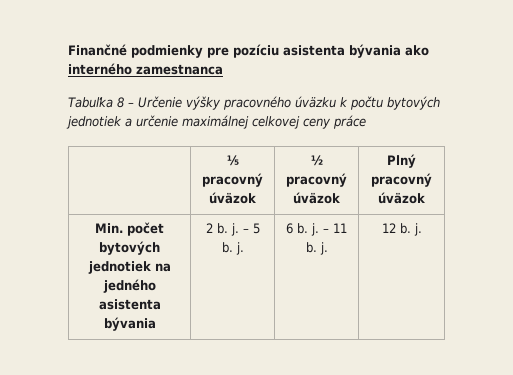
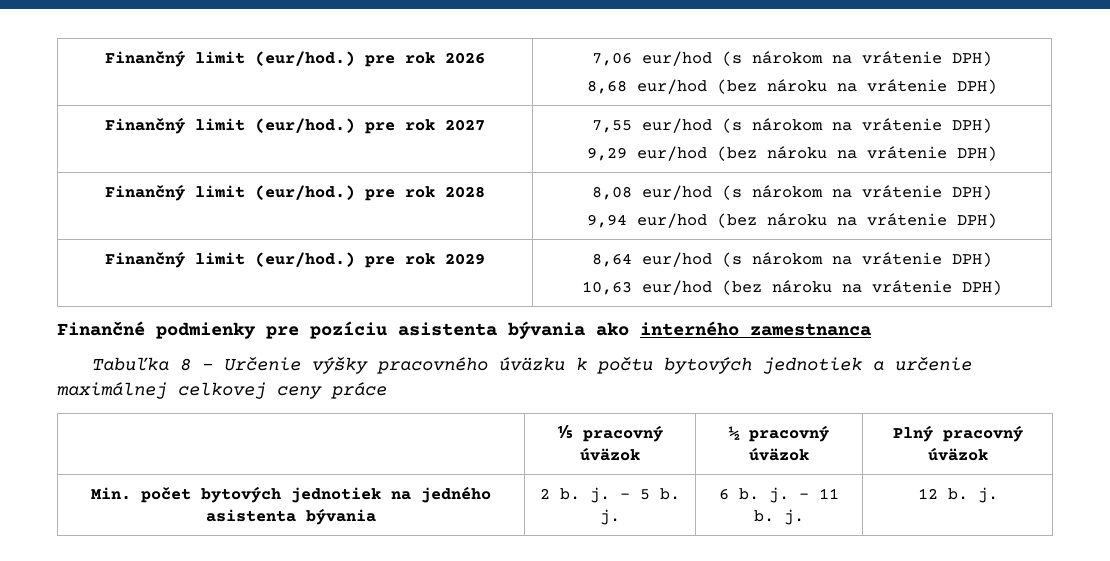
(68, 50) none -> [105,50,485,67] [592,51,992,66] [587,79,997,94] [105,117,485,134] [592,118,992,133] [587,146,997,161] [105,184,485,201] [592,185,992,200] [587,213,997,228] [105,251,485,268] [592,252,992,267] [582,280,1002,295] Finančný limit (eur/hod.) pre rok 2026 | 7,06 eur/hod (s nárokom na vrátenie DPH) // 8,68 eur/hod (bez nároku na vrátenie DPH) // Finančný limit (eur/hod.) pre rok 2027 | 7,55 eur/hod (s nárokom na vrátenie DPH) // 9,29 eur/hod (bez nároku na vrátenie DPH) // Finančný limit (eur/hod.) pre rok 2028 | 8,08 eur/hod (s nárokom na vrátenie DPH) // 9,94 eur/hod (bez nároku na vrátenie DPH) // Finančný limit (eur/hod.) pre rok 2029 | 8,64 eur/hod (s nárokom na vrátenie DPH) // 10,63 eur/hod (bez nároku na vrátenie DPH) //

